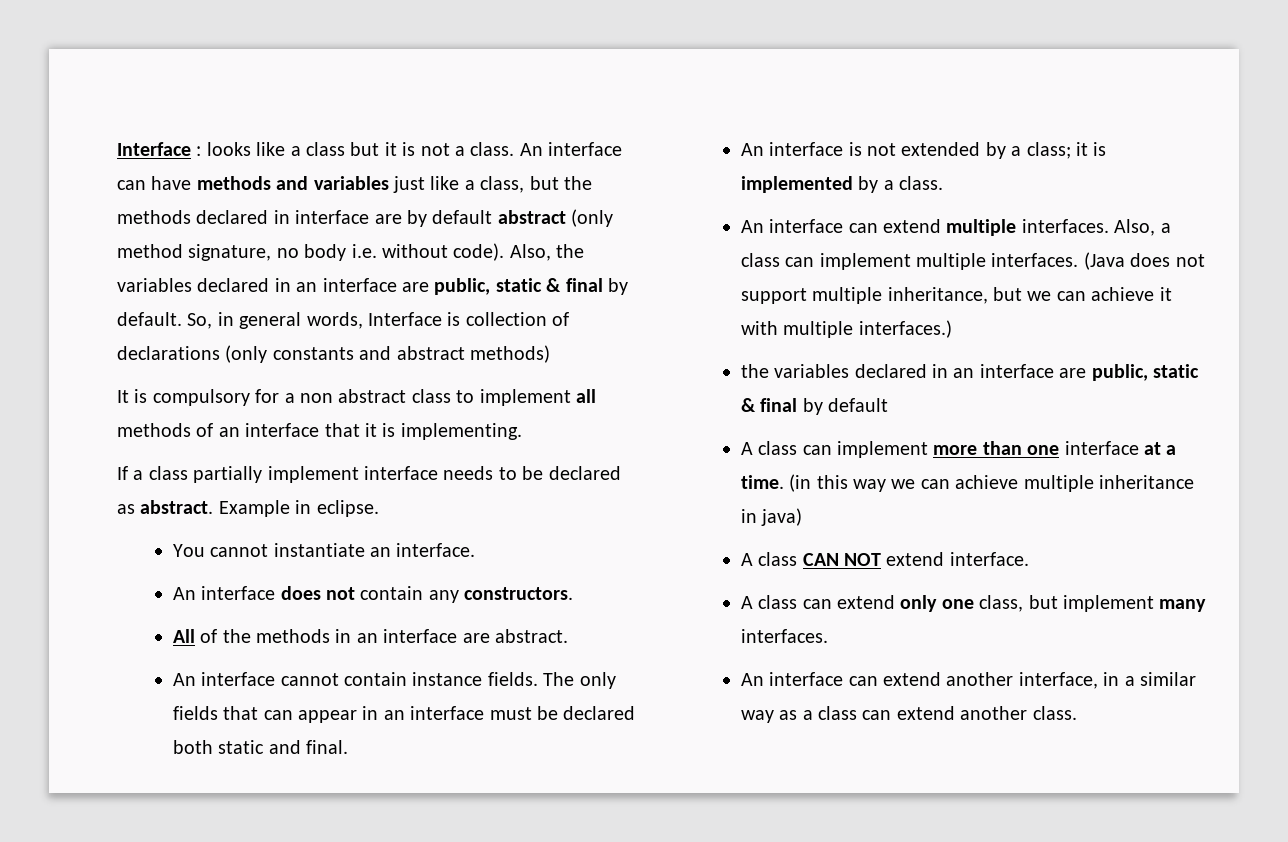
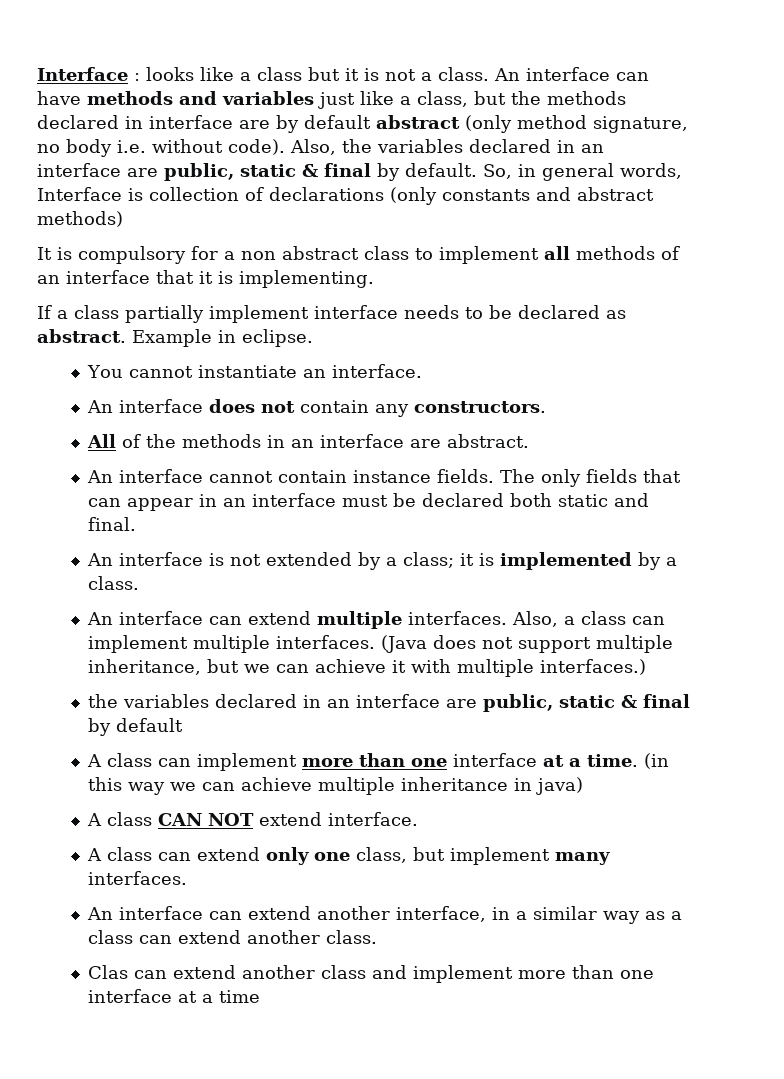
(1077, 713) none -> [87,965,654,983] [87,989,260,1003] // Clas can extend another class and implement more than one interface at a time

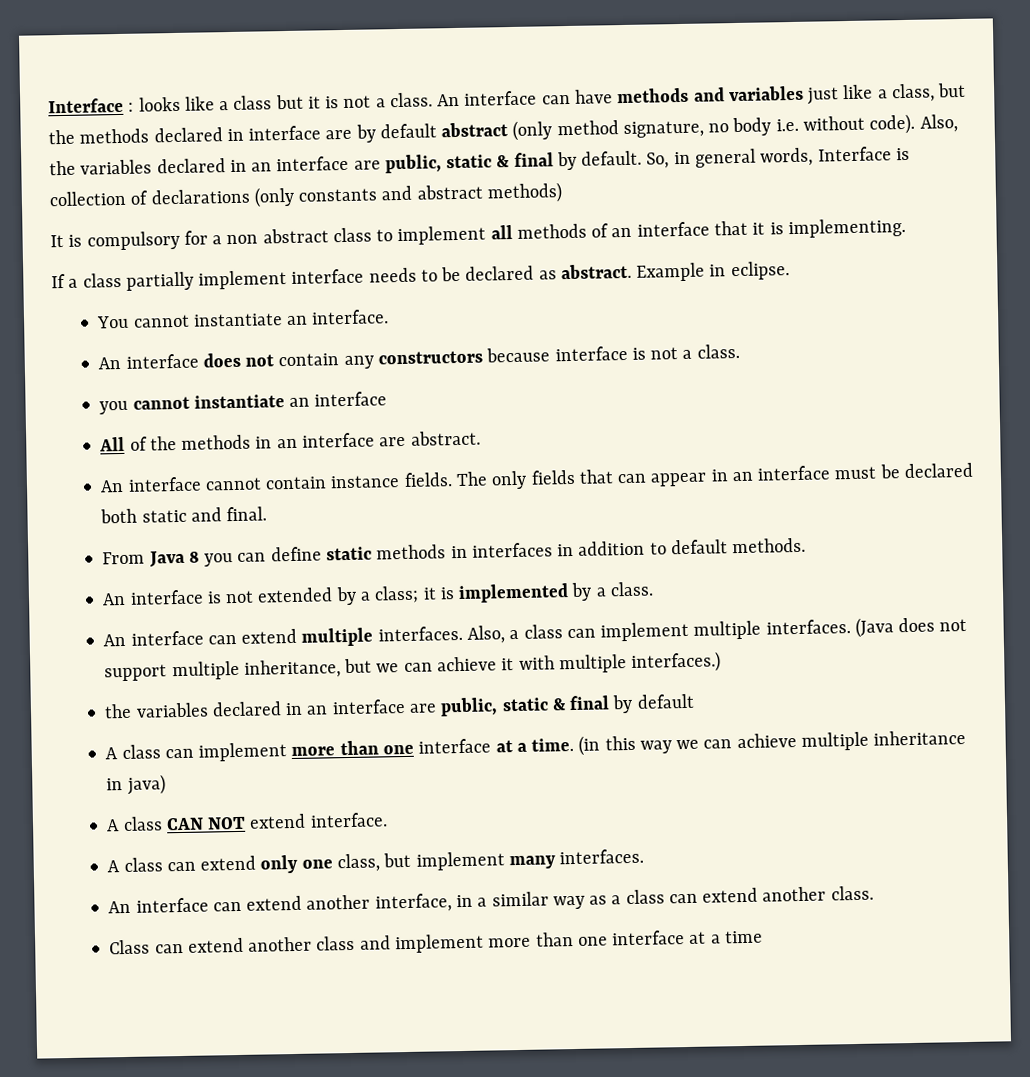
[413,401,546,413] constructors. -> [378,343,740,365] [99,391,388,415] constructors because interface is not a class. // you cannot instantiate an interface
(136, 524) none -> [102,537,807,568] // From Java 8 you can define static methods in interfaces in addition to default methods.
[87,965,128,979] Clas -> [109,939,151,955] Class

